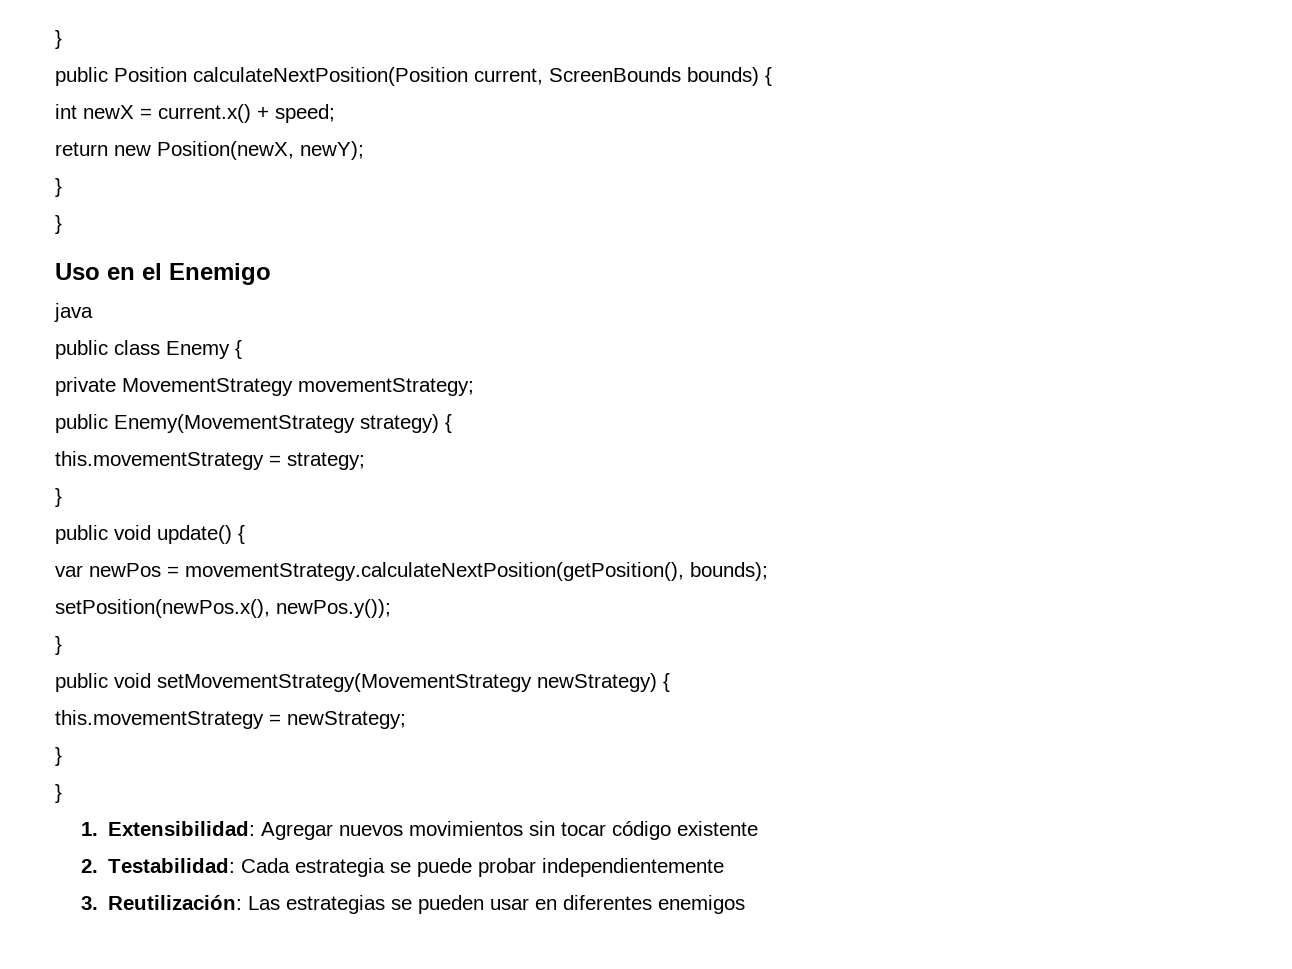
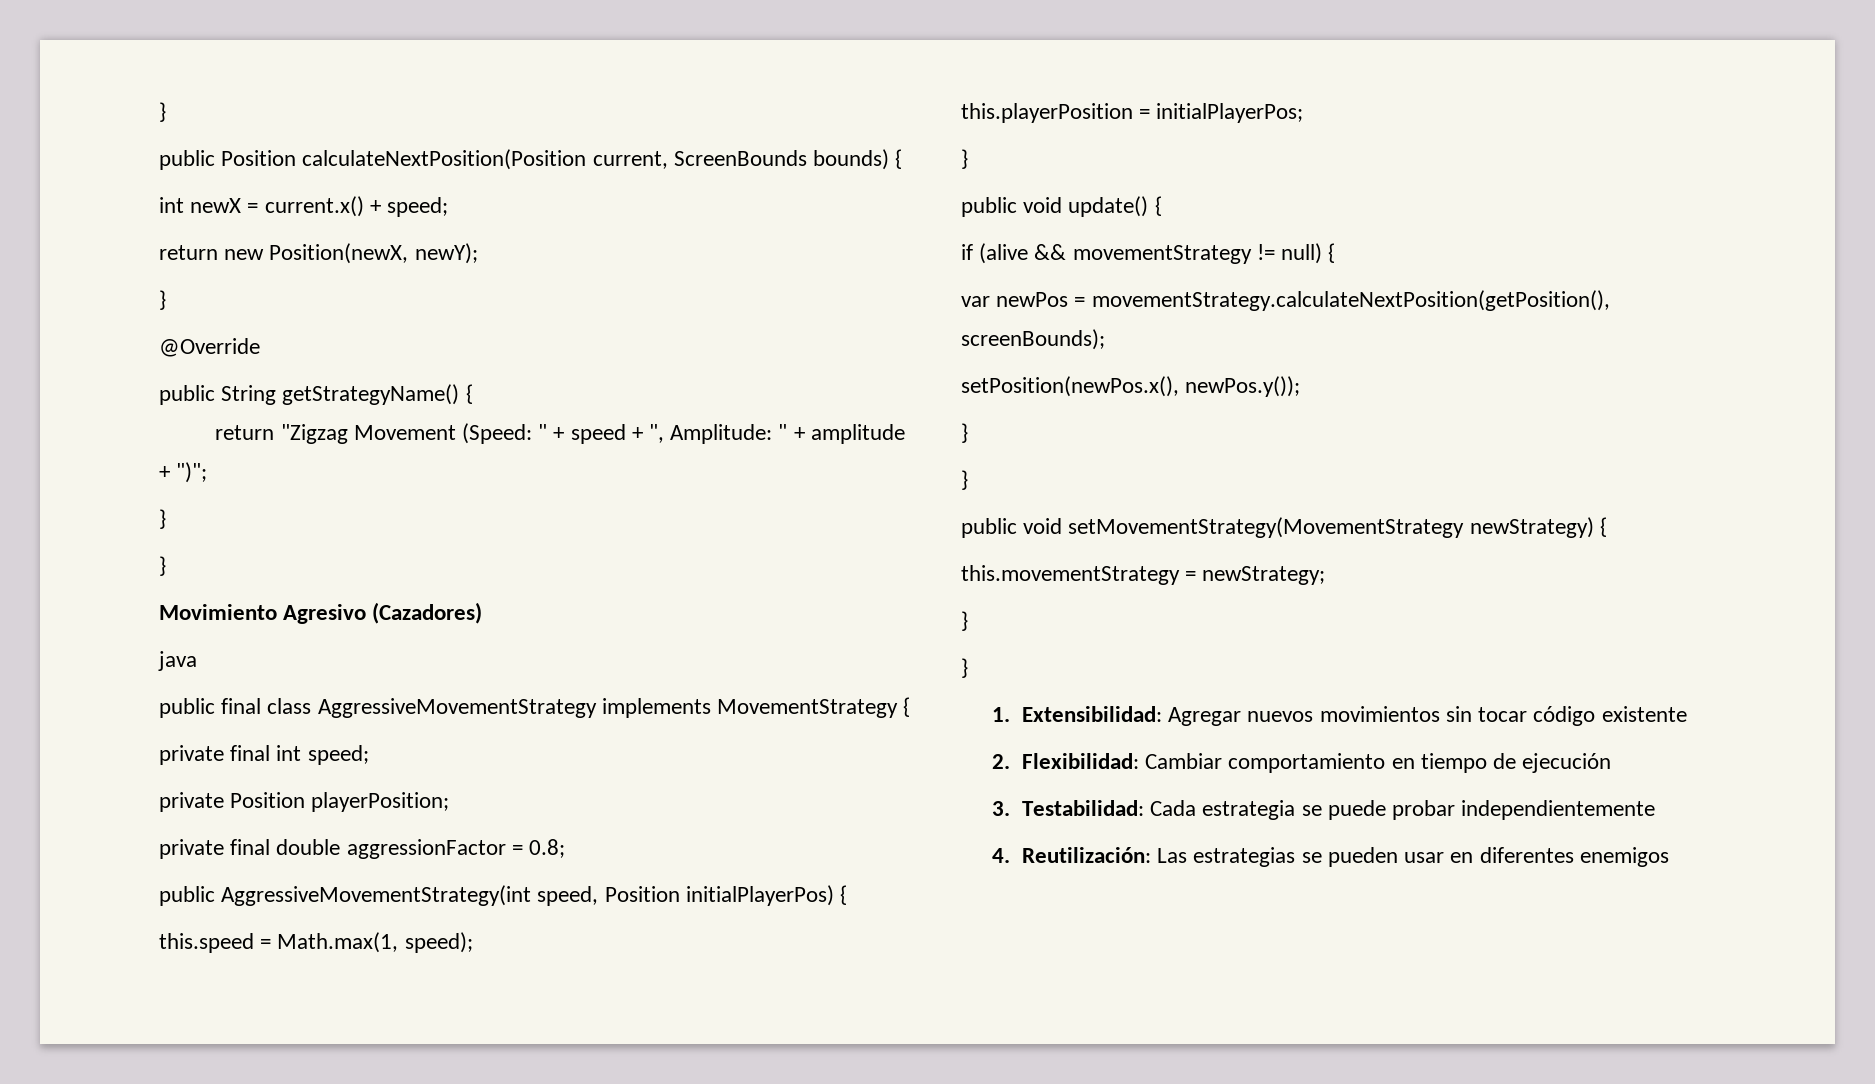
[55,215,62,234] [55,263,271,285] [54,303,93,322] [55,340,242,359] [55,377,474,396] [55,414,452,433] [55,451,365,470] } // Uso en el Enemigo // java // public class Enemy { // private MovementStrategy movementStrategy; // public Enemy(MovementStrategy strategy) { // this.movementStrategy = strategy; -> [159,338,260,357] [159,384,473,405] [215,423,905,444] [159,462,208,483] [159,509,166,529] [159,556,166,576] [159,602,483,624] [158,651,197,671] [159,697,911,718] [159,745,369,765] [159,792,450,812] [159,839,566,859] [159,885,848,906] [159,932,473,953] [961,103,1304,123] @Override // public String getStrategyName() { // return "Zigzag Movement (Speed: " + speed + ", Amplitude: " + amplitude + ")"; // } // } // Movimiento Agresivo (Cazadores) // java // public final class AggressiveMovementStrategy implements MovementStrategy { // private final int speed; // private Position playerPosition; // private final double aggressionFactor = 0.8; // public AggressiveMovementStrategy(int speed, Position initialPlayerPos) { // this.speed = Math.max(1, speed); // this.playerPosition = initialPlayerPos;
(245, 534) none -> [961,243,1336,264] // if (alive && movementStrategy != null) {
[690,562,768,581] bounds); -> [961,329,1105,350] screenBounds);
(62, 645) none -> [961,470,968,490] // }
(99, 866) none -> [1022,753,1612,773] [991,801,1010,816] Flexibilidad: Cambiar comportamiento en tiempo de ejecución // 3.
[81,896,99,910] 3. -> [991,848,1010,863] 4.

